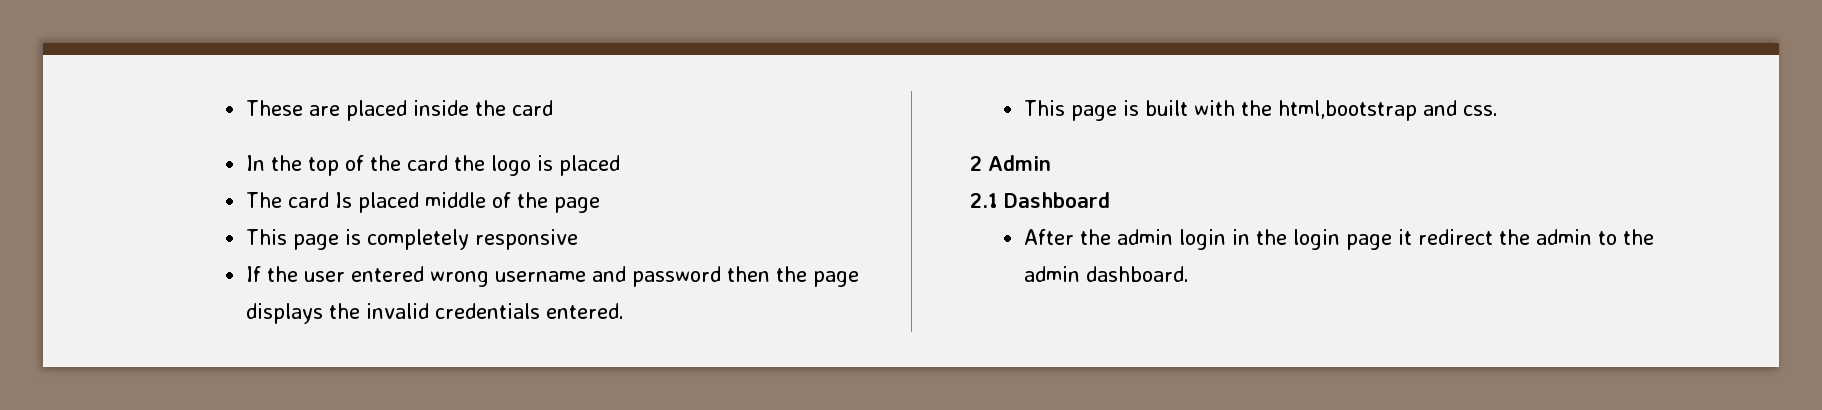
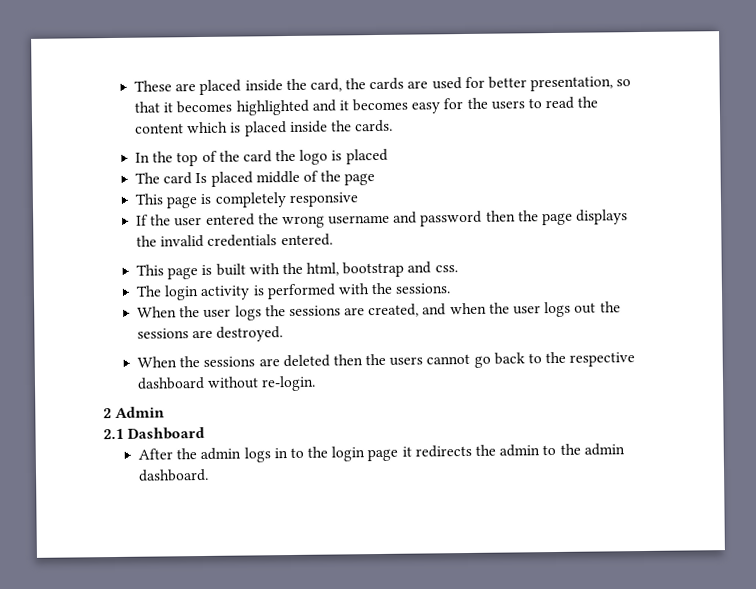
[511,100,553,116] card -> [309,76,632,92] [133,96,599,116] [134,119,394,137] card, the cards are used for better presentation, so that it becomes highlighted and it becomes easy for the users to read the content which is placed inside the cards.
(424, 274) none -> [257,213,279,225] the
[1277,100,1417,121] html,bootstrap -> [306,261,405,278] html, bootstrap
(1498, 110) none -> [135,282,451,301] [136,301,621,321] [136,326,284,342] [136,351,636,368] [136,375,317,392] // The login activity is performed with the sessions. // When the user logs the sessions are created, and when the user logs out the sessions are destroyed. // When the sessions are deleted then the users cannot go back to the respective dashboard without re-login.
[1178,229,1250,250] login in -> [243,447,304,463] logs in to
[1417,229,1493,245] redirect -> [414,444,472,458] redirects

